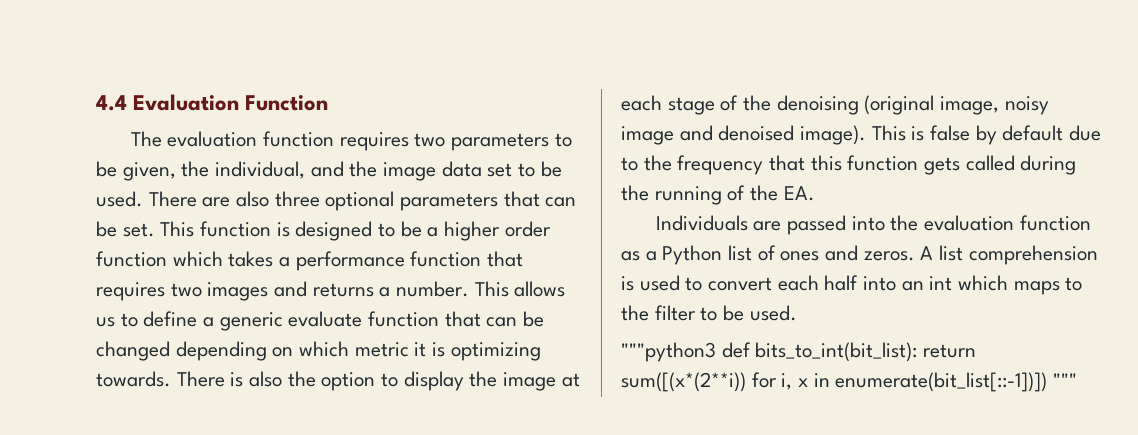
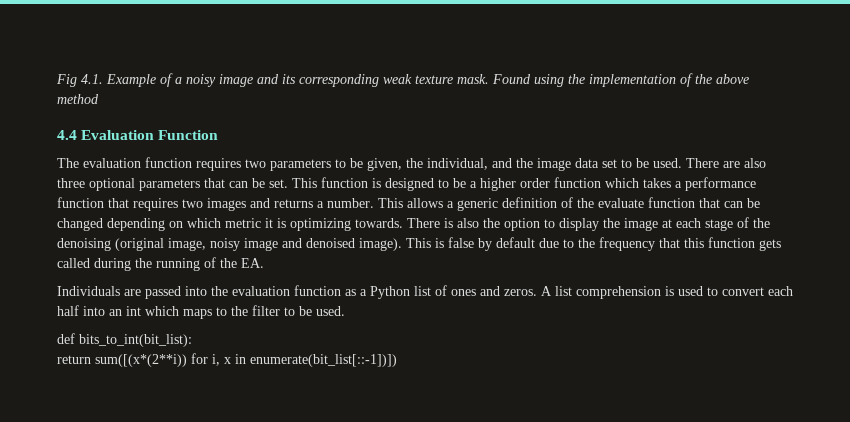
(96, 103) none -> [56,73,749,87] [57,94,99,104] Fig 4.1. Example of a noisy image and its corresponding weak texture mask. Found using the implementation of the above method //
[96,311,283,331] us to define a generic -> [447,197,594,211] a generic definition of the
[621,342,716,362] """python3 -> (345, 311) none
(918, 352) none -> (192, 340) //
[1053,373,1078,387] """ -> (397, 360) none

